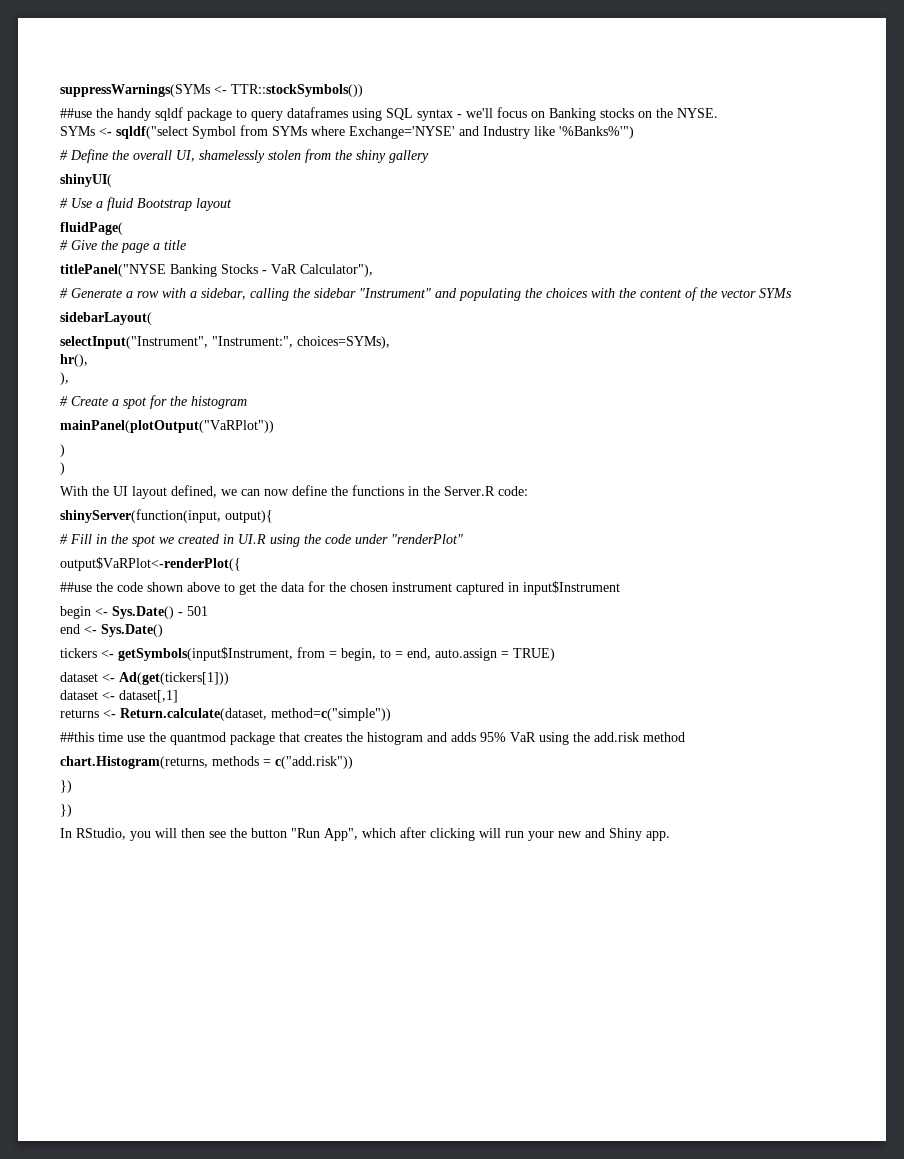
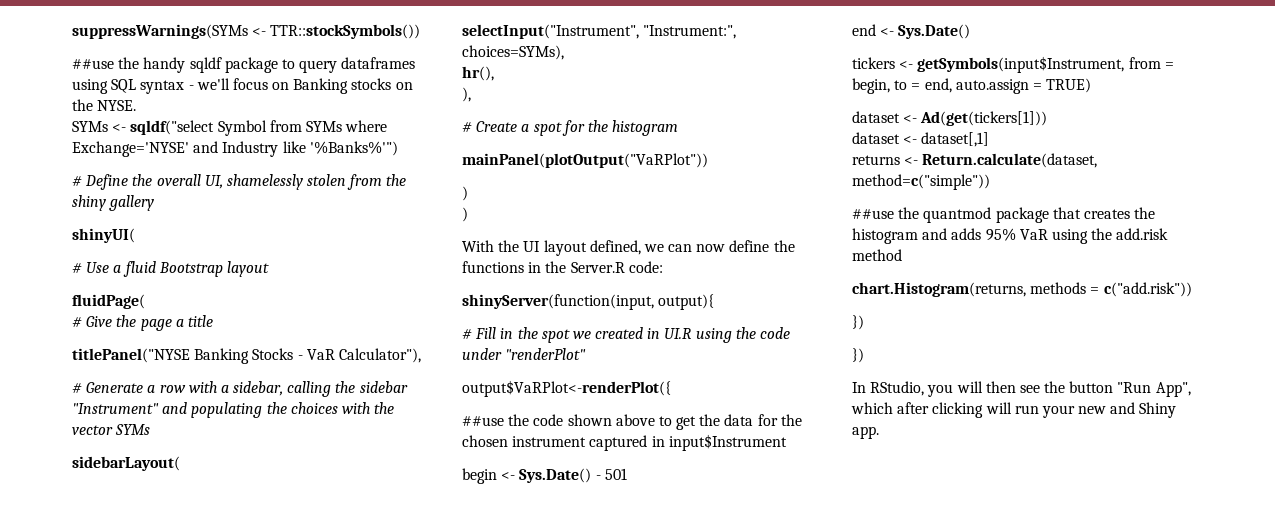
[640,287,717,301] content of the -> (395, 408) none
[60,732,145,742] ##this time use -> [852,209,894,219] ##use

